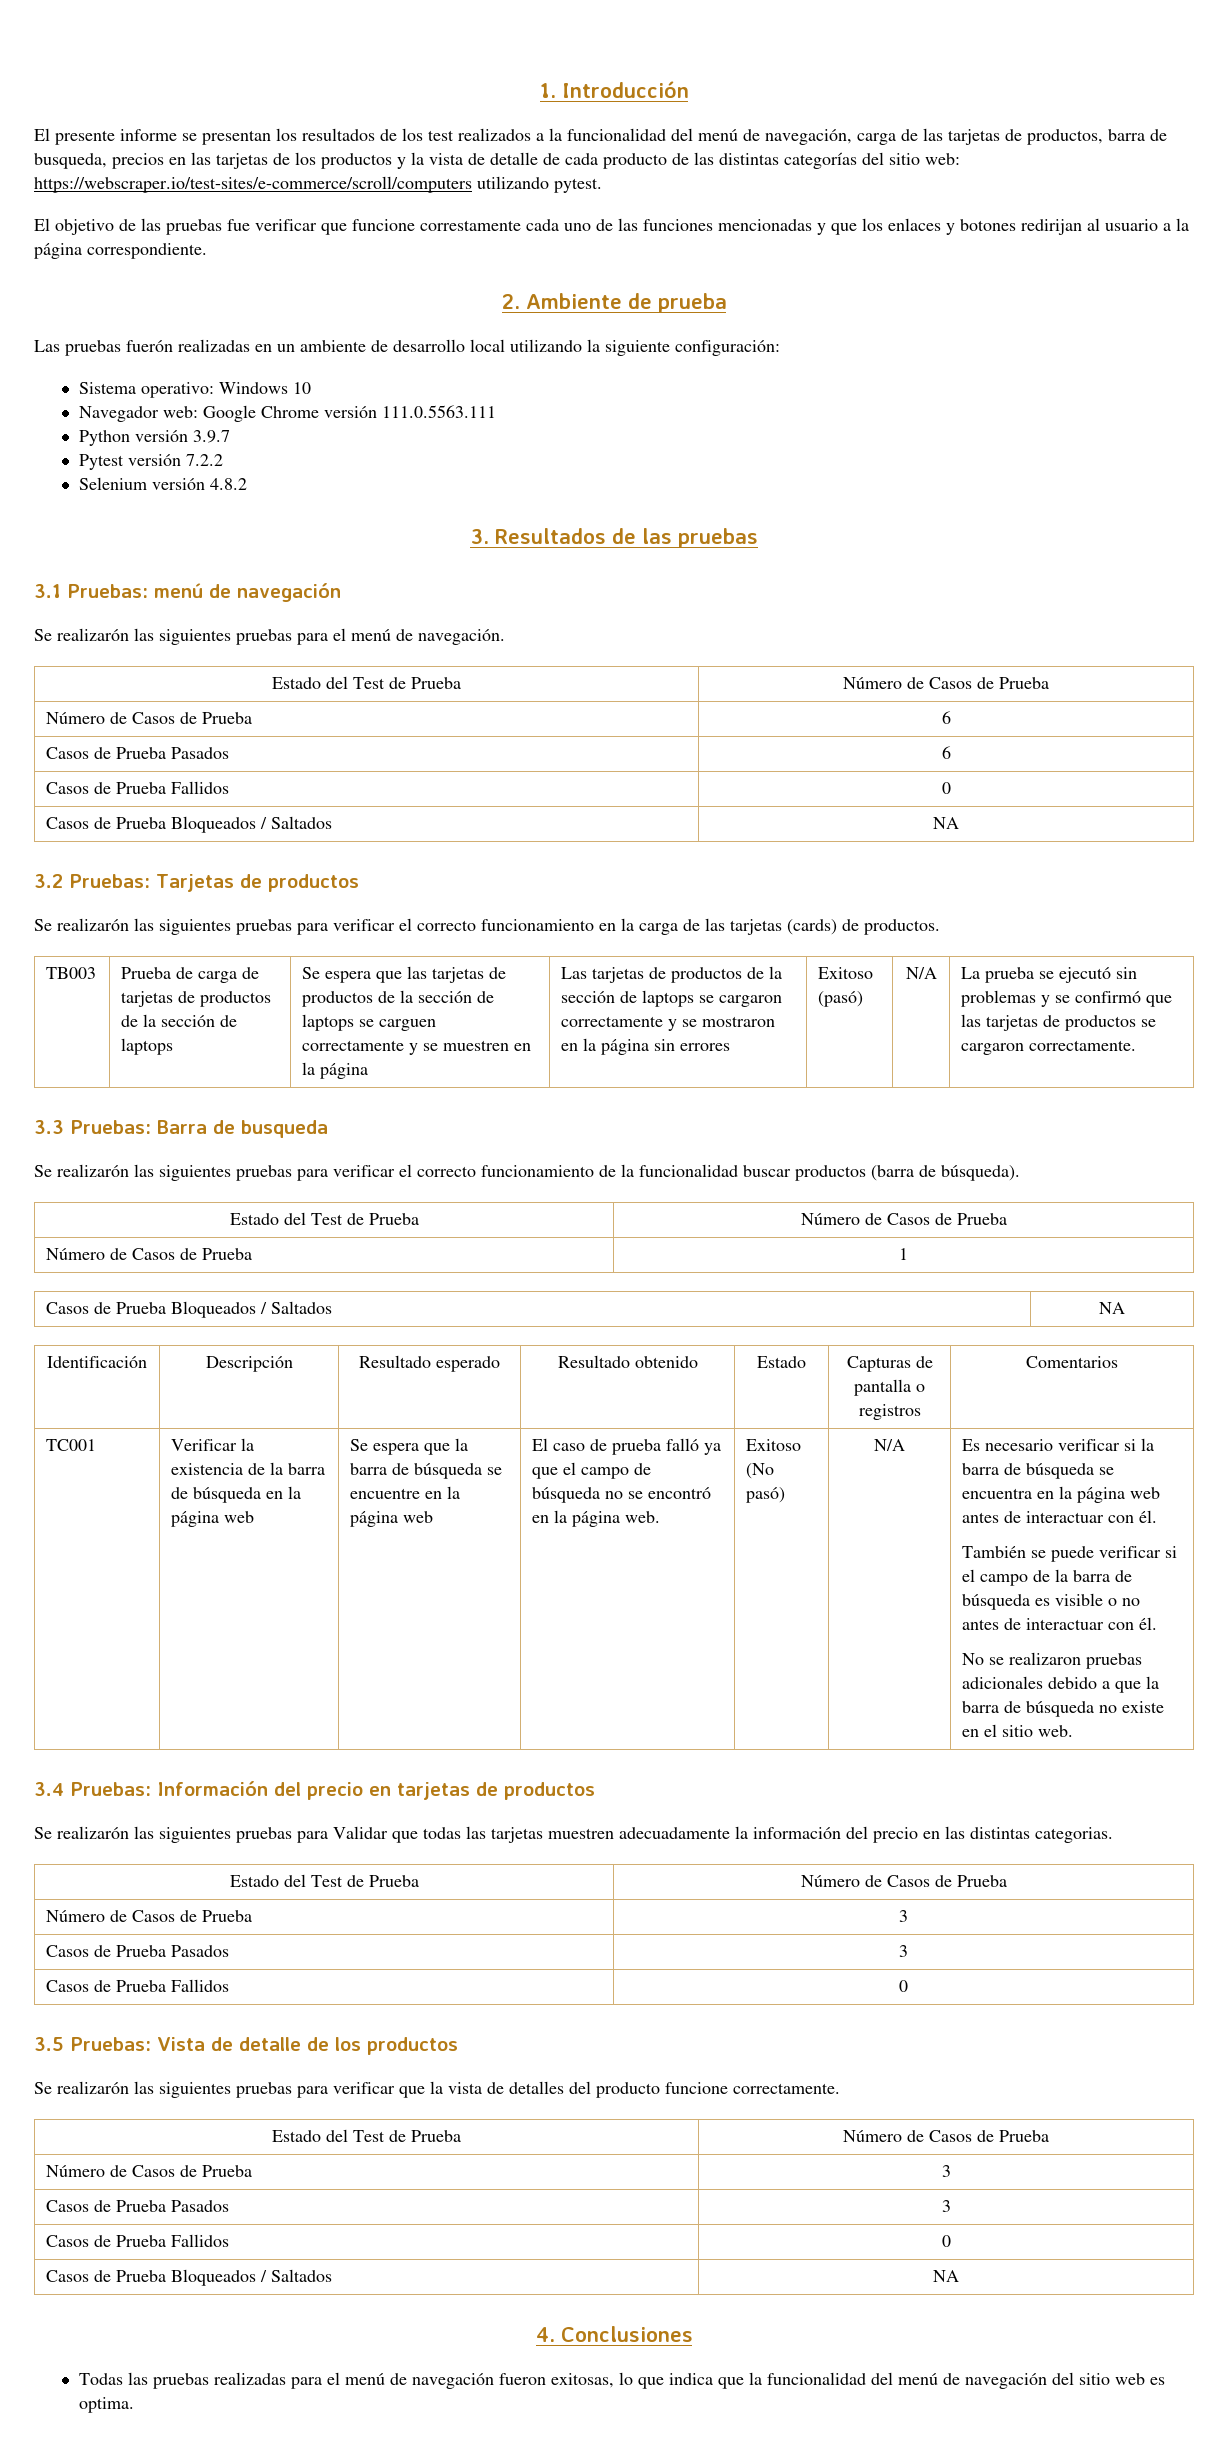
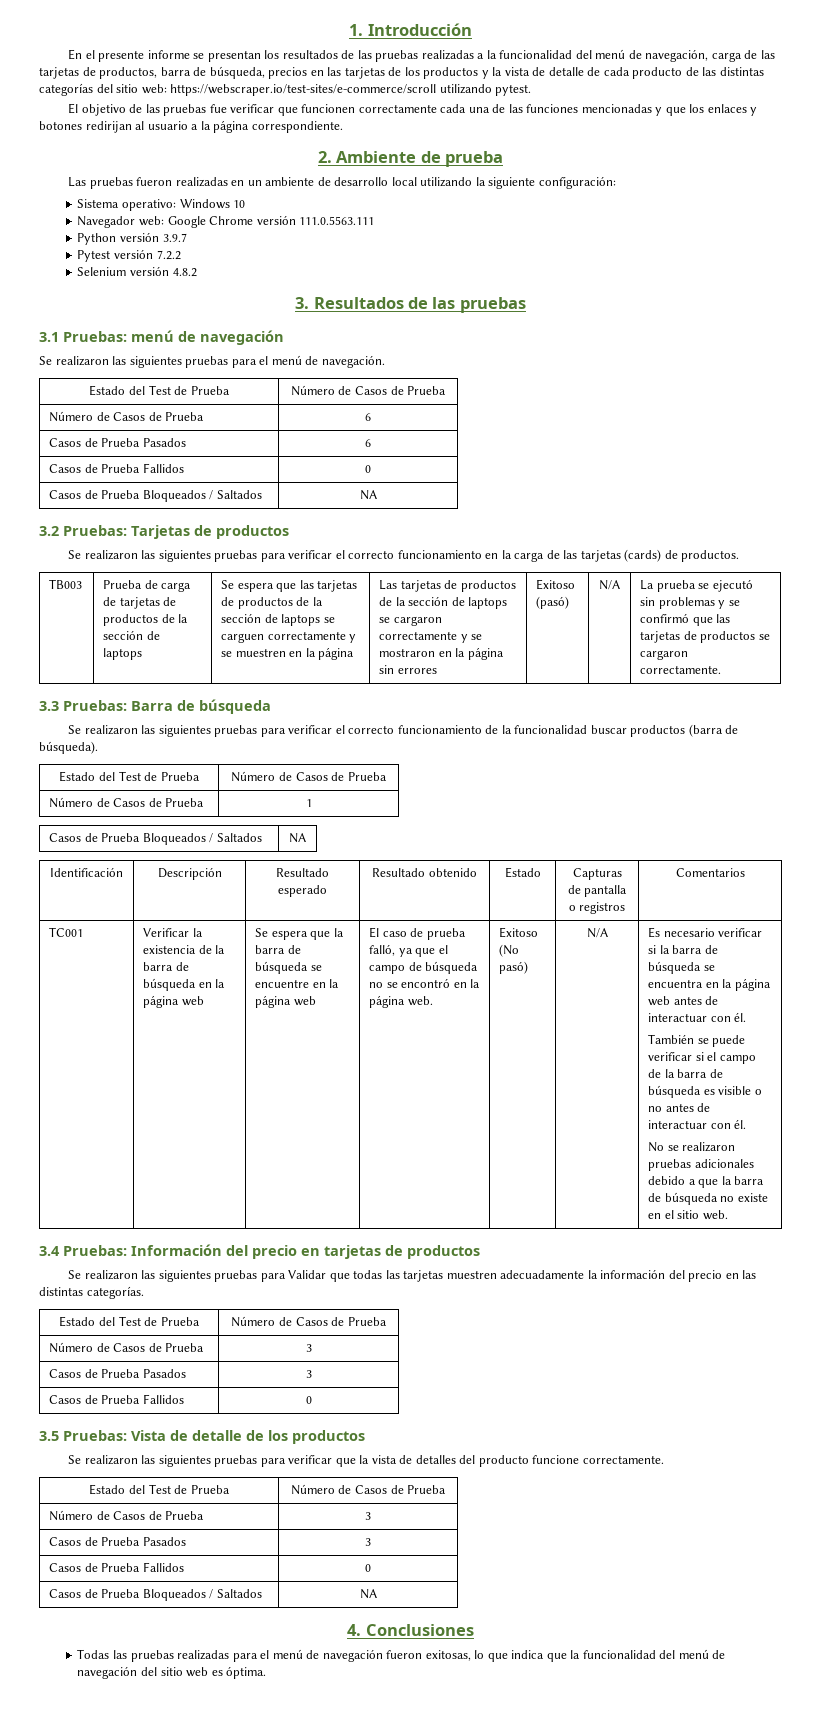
[34,128,50,141] El -> [68,49,95,60] En el
[402,128,531,141] los test realizados -> [357,50,474,62] las pruebas realizadas
[34,153,107,169] busqueda, -> [209,66,265,79] búsqueda,
[34,176,472,193] https://webscraper.io/test-sites/e-commerce/scroll/computers -> [170,84,437,96] https://webscraper.io/test-sites/e-commerce/scroll
[352,219,591,231] funcione correstamente cada uno -> [301,104,490,113] funcionen correctamente cada una
[126,340,173,352] fuerón -> [136,177,173,186] fueron
[57,628,129,641] realizarón -> [55,356,109,366] realizaron
[57,918,129,931] realizarón -> [84,550,138,560] realizaron
[241,1120,328,1138] [34,1164,129,1177] busqueda // Se realizarón -> [199,699,271,714] [68,725,138,735] búsqueda // Se realizaron
[666,1438,700,1451] falló -> [369,944,396,956] falló,
[57,1826,129,1839] realizarón -> [84,1270,138,1280] realizaron
[1035,1827,1113,1843] categorias. -> [86,1286,144,1299] categorías.
[57,2081,129,2094] realizarón -> [84,1455,138,1465] realizaron
[78,2397,134,2413] optima. -> [226,1666,267,1679] óptima.

